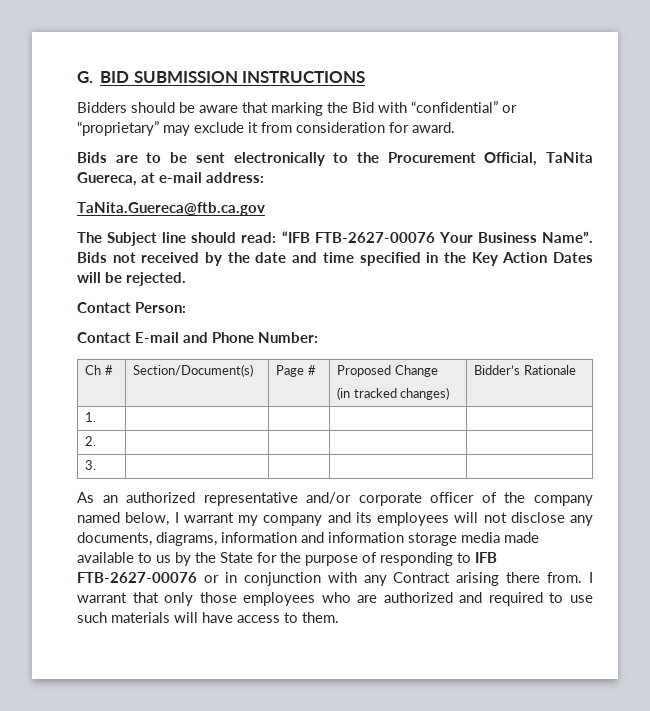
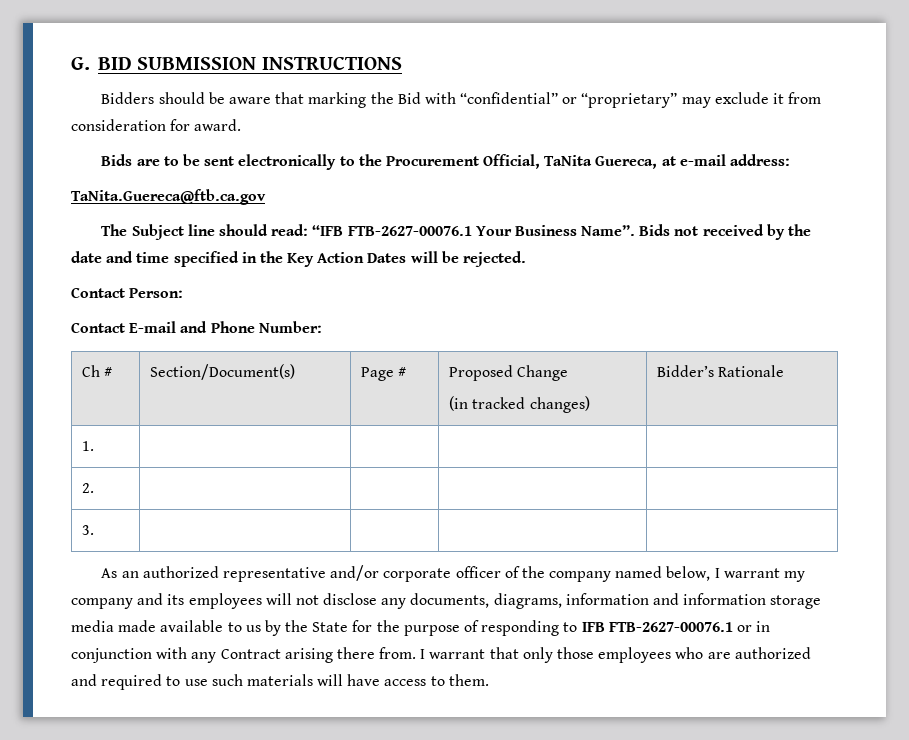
[314,232,435,243] FTB-2627-00076 -> [347,226,472,236] FTB-2627-00076.1
[77,572,197,583] FTB-2627-00076 -> [608,622,733,632] FTB-2627-00076.1

